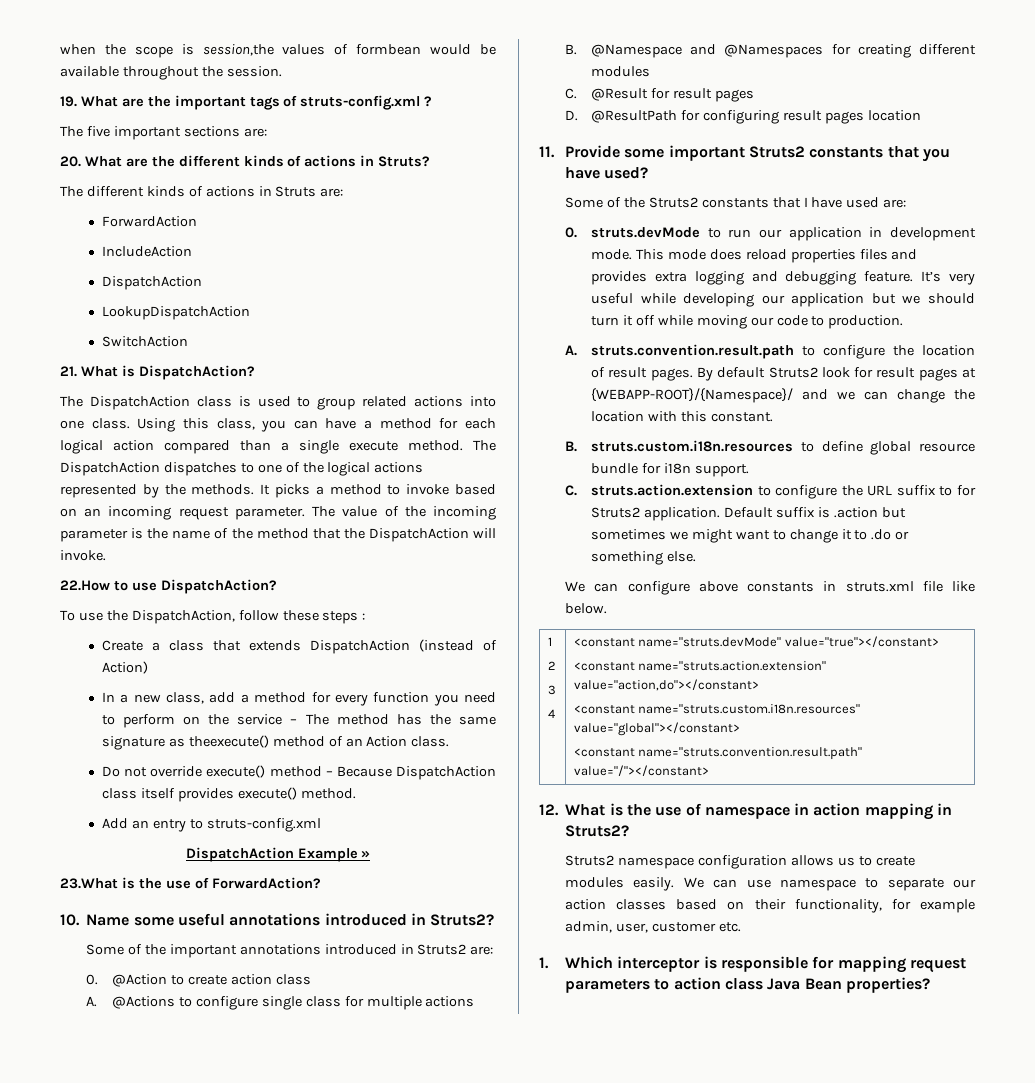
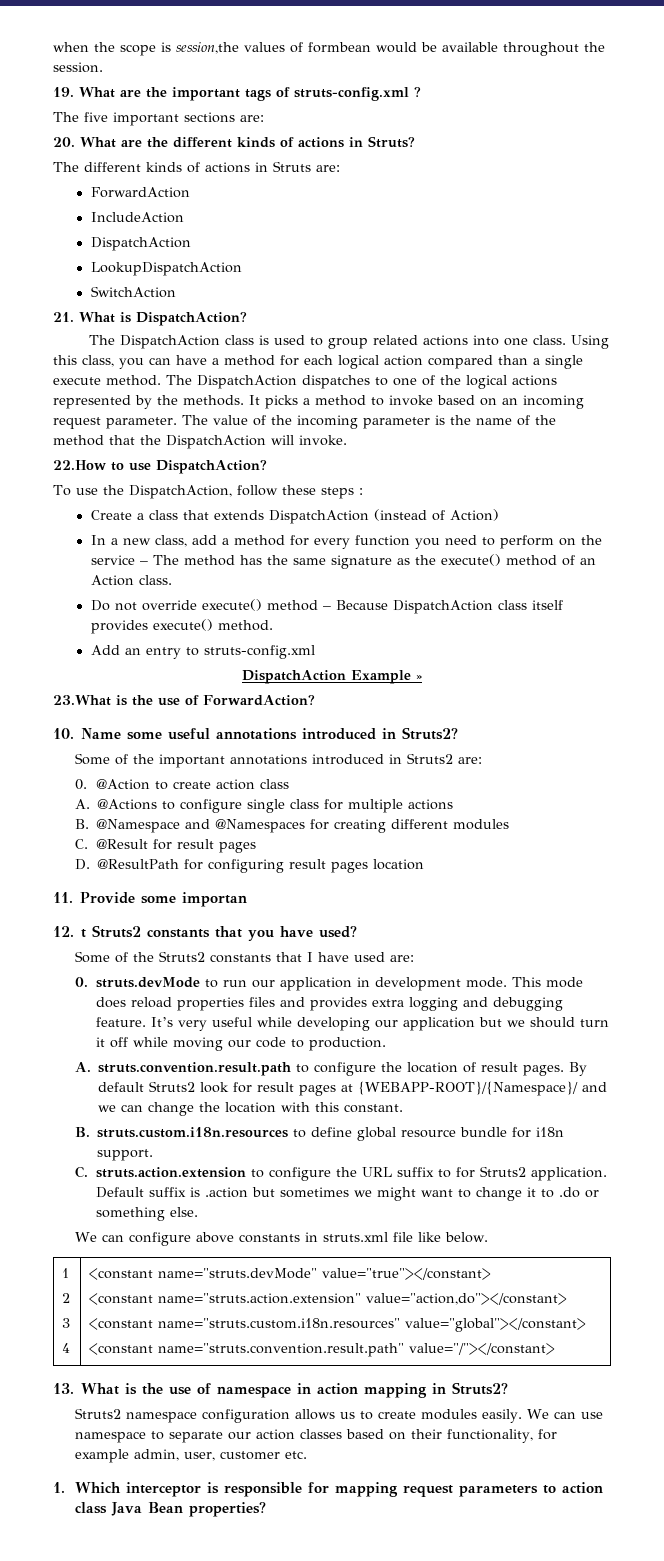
[188,735,269,748] theexecute() -> [414,554,501,566] the execute()
[668,145,745,161] important -> [182,892,248,907] [53,926,87,938] importan // 12. t
[539,804,559,816] 12. -> [53,1383,74,1394] 13.

